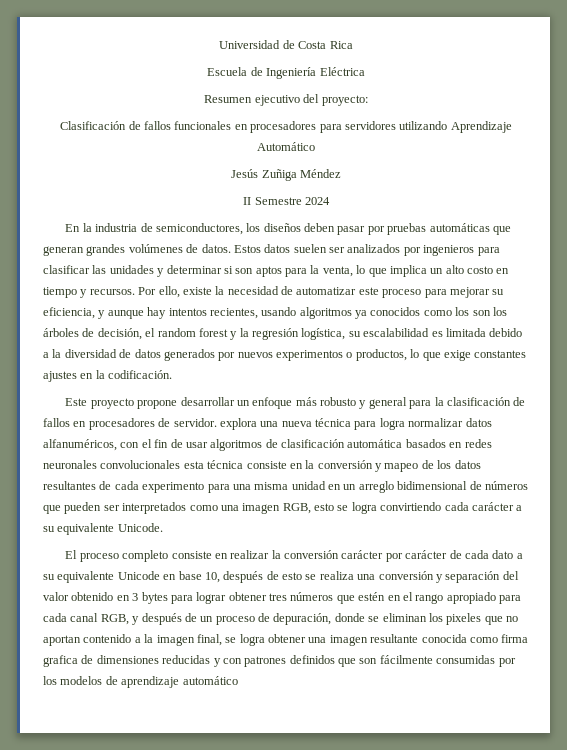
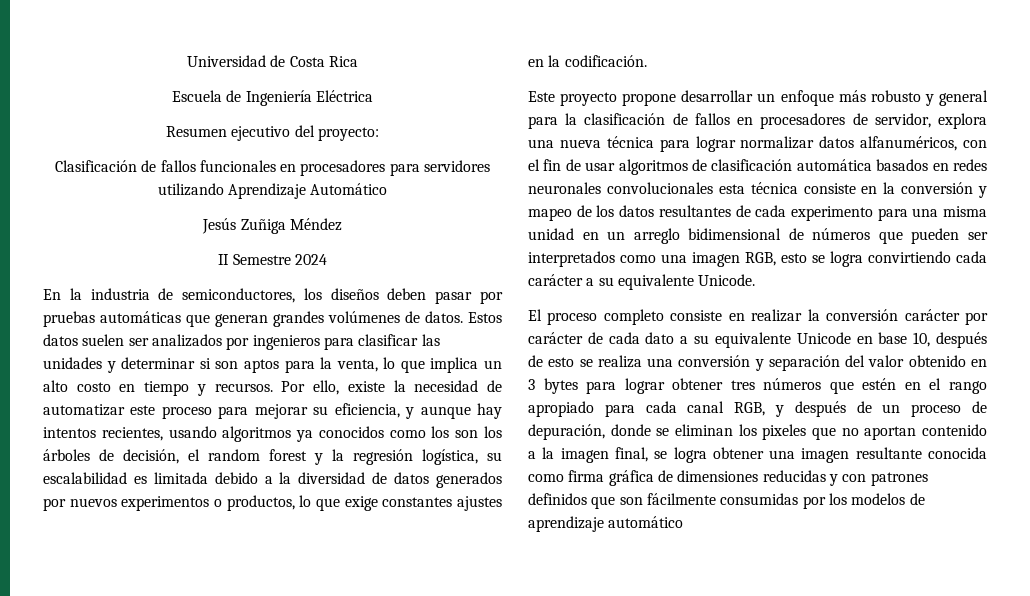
[173,418,217,427] servidor. -> [874,113,931,128] servidor,
[379,418,405,430] logra -> [695,136,736,152] lograr
[43,655,78,667] grafica -> [608,470,654,486] gráfica

